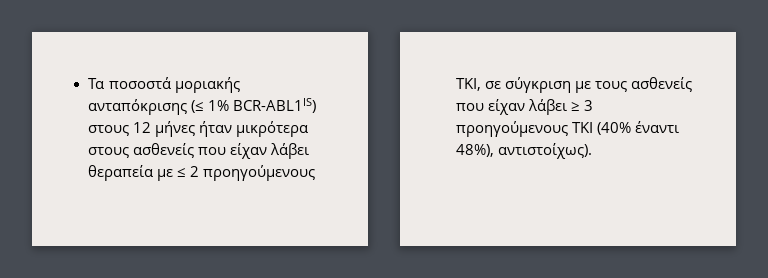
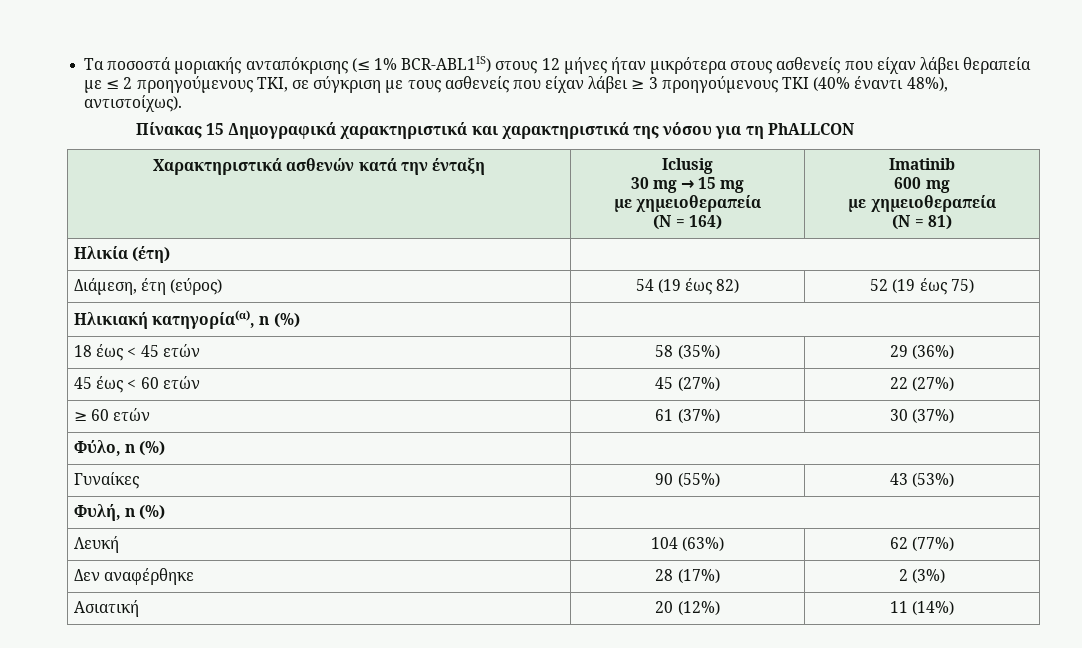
(592, 151) none -> [135,122,854,139] [153,157,485,175] [662,158,713,174] [630,177,745,193] [613,195,762,212] [653,215,722,230] [889,158,955,170] [894,177,950,193] [848,195,996,212] [892,215,952,230] [73,246,171,263] [73,278,223,295] [635,278,740,295] [870,278,974,295] [73,310,300,329] [73,344,200,361] [655,345,720,359] [889,345,955,359] [73,376,200,393] [655,377,720,391] [889,377,955,391] [73,408,151,421] [655,409,720,423] [889,409,955,423] [73,440,166,456] [73,472,139,489] [655,473,720,487] [889,473,955,487] [73,504,166,521] [73,536,119,553] [650,537,725,551] [889,537,955,551] [73,568,195,585] [655,569,720,583] [898,569,946,583] [73,600,139,617] [655,601,720,615] [889,601,955,615] // Πίνακας 15 Δημογραφικά χαρακτηριστικά και χαρακτηριστικά της νόσου για τη PhALLCON // Χαρακτηριστικά ασθενών κατά την ένταξη | Iclusig // 30 mg → 15 mg // με χημειοθεραπεία // (N = 164) | Imatinib // 600 mg // με χημειοθεραπεία // (N = 81) // Ηλικία (έτη) | // Διάμεση, έτη (εύρος) | 54 (19 έως 82) | 52 (19 έως 75) // Ηλικιακή κατηγορία(α), n (%) | // 18 έως < 45 ετών | 58 (35%) | 29 (36%) // 45 έως < 60 ετών | 45 (27%) | 22 (27%) // ≥ 60 ετών | 61 (37%) | 30 (37%) // Φύλο, n (%) | // Γυναίκες | 90 (55%) | 43 (53%) // Φυλή, n (%) | // Λευκή | 104 (63%) | 62 (77%) // Δεν αναφέρθηκε | 28 (17%) | 2 (3%) // Ασιατική | 20 (12%) | 11 (14%)

